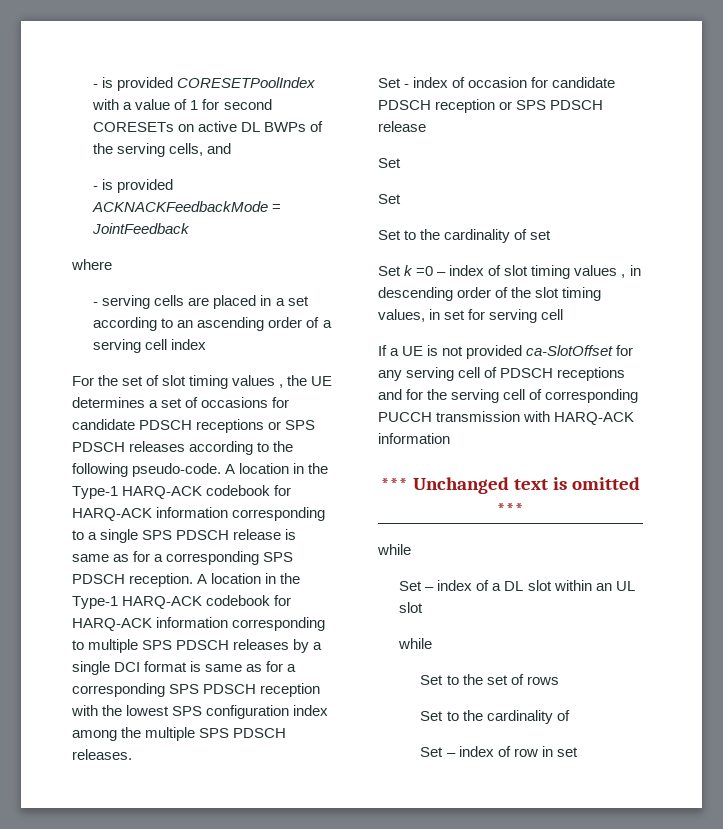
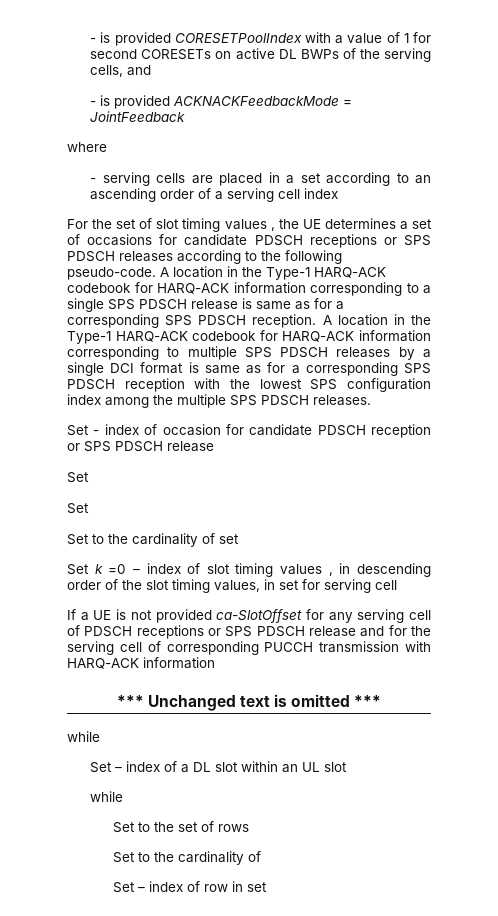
(626, 374) none -> [208,626,356,637] or SPS PDSCH release

